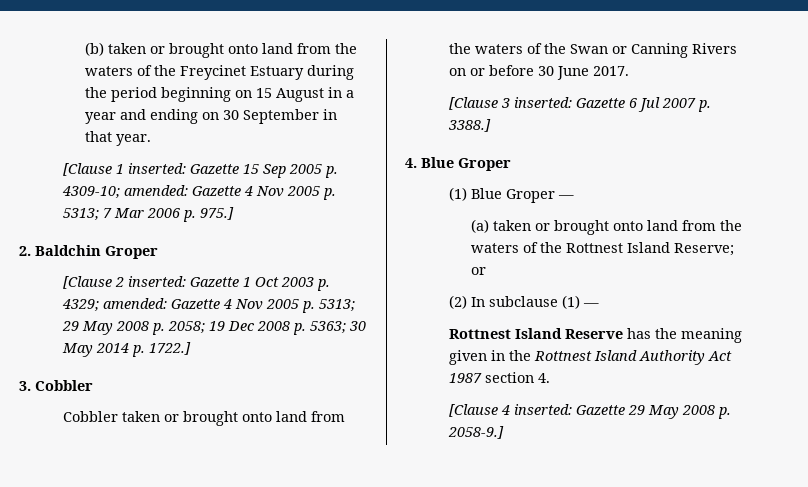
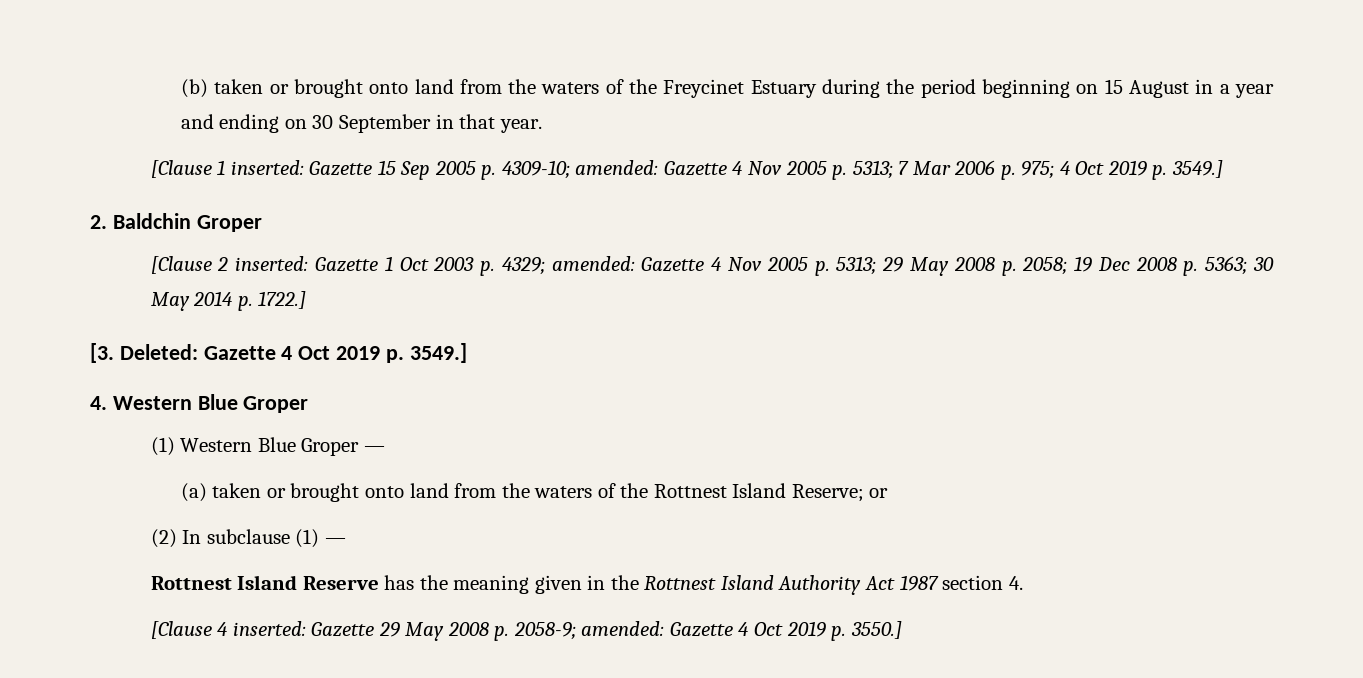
[200,207,235,220] 975.] -> [1021,160,1223,180] 975; 4 Oct 2019 p. 3549.]
[19,380,93,391] [63,411,346,426] [449,43,738,58] [449,65,630,80] [449,97,712,112] [448,119,492,132] [405,158,417,168] 3. Cobbler // Cobbler taken or brought onto land from the waters of the Swan or Canning Rivers on or before 30 June 2017. // [Clause 3 inserted: Gazette 6 Jul 2007 p. 3388.] // 4. -> [90,343,467,363] [90,396,192,410] [3. Deleted: Gazette 4 Oct 2019 p. 3549.] // 4. Western
(468, 194) none -> [180,438,253,452] Western
[448,426,505,439] 2058-9.] -> [513,621,902,641] 2058-9; amended: Gazette 4 Oct 2019 p. 3550.]

